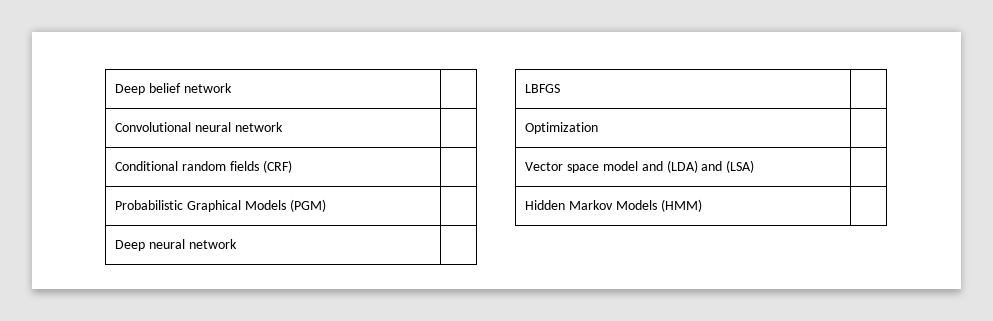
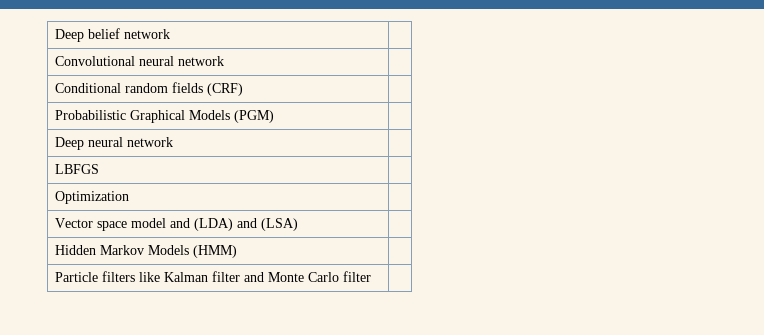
(702, 205) none -> [55,271,372,282] // Particle filters like Kalman filter and Monte Carlo filter |

